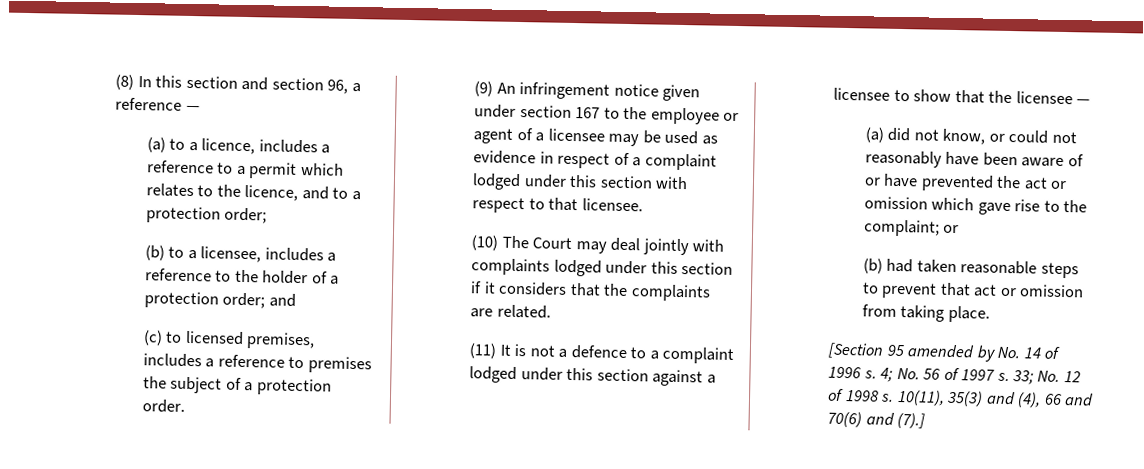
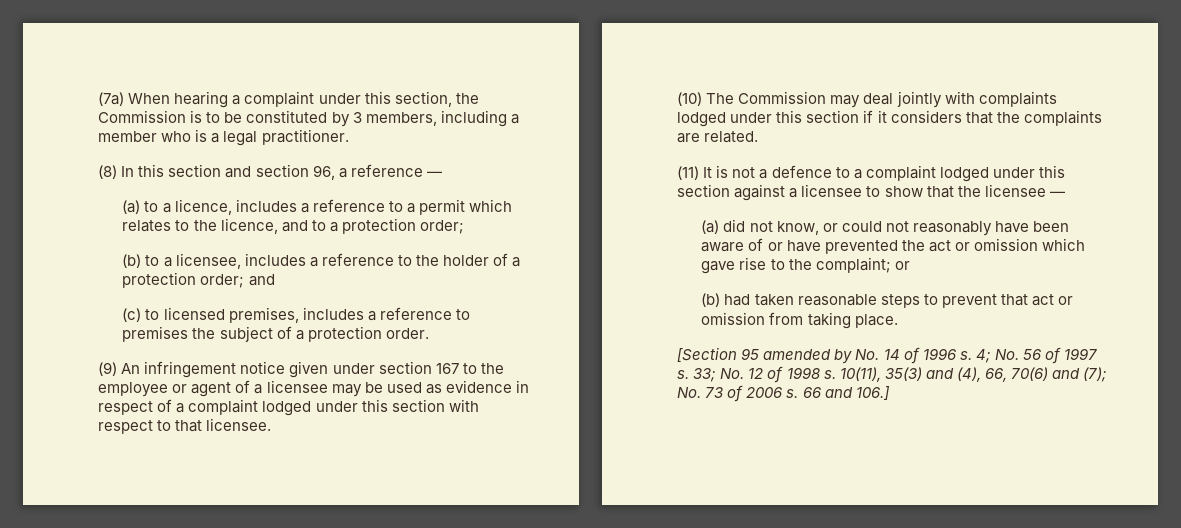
(115, 82) none -> [98,91,479,108] [98,110,519,127] [98,129,349,146] (7a) When hearing a complaint under this section, the Commission is to be constituted by 3 members, including a member who is a legal practitioner. //
[532,237,573,250] Court -> [738,91,827,104] Commission
[1043,393,1094,407] [827,411,926,429] 66 and 70(6) and (7).] -> [984,367,1107,382] [677,385,890,402] 66, 70(6) and (7); No. 73 of 2006 s. 66 and 106.]

